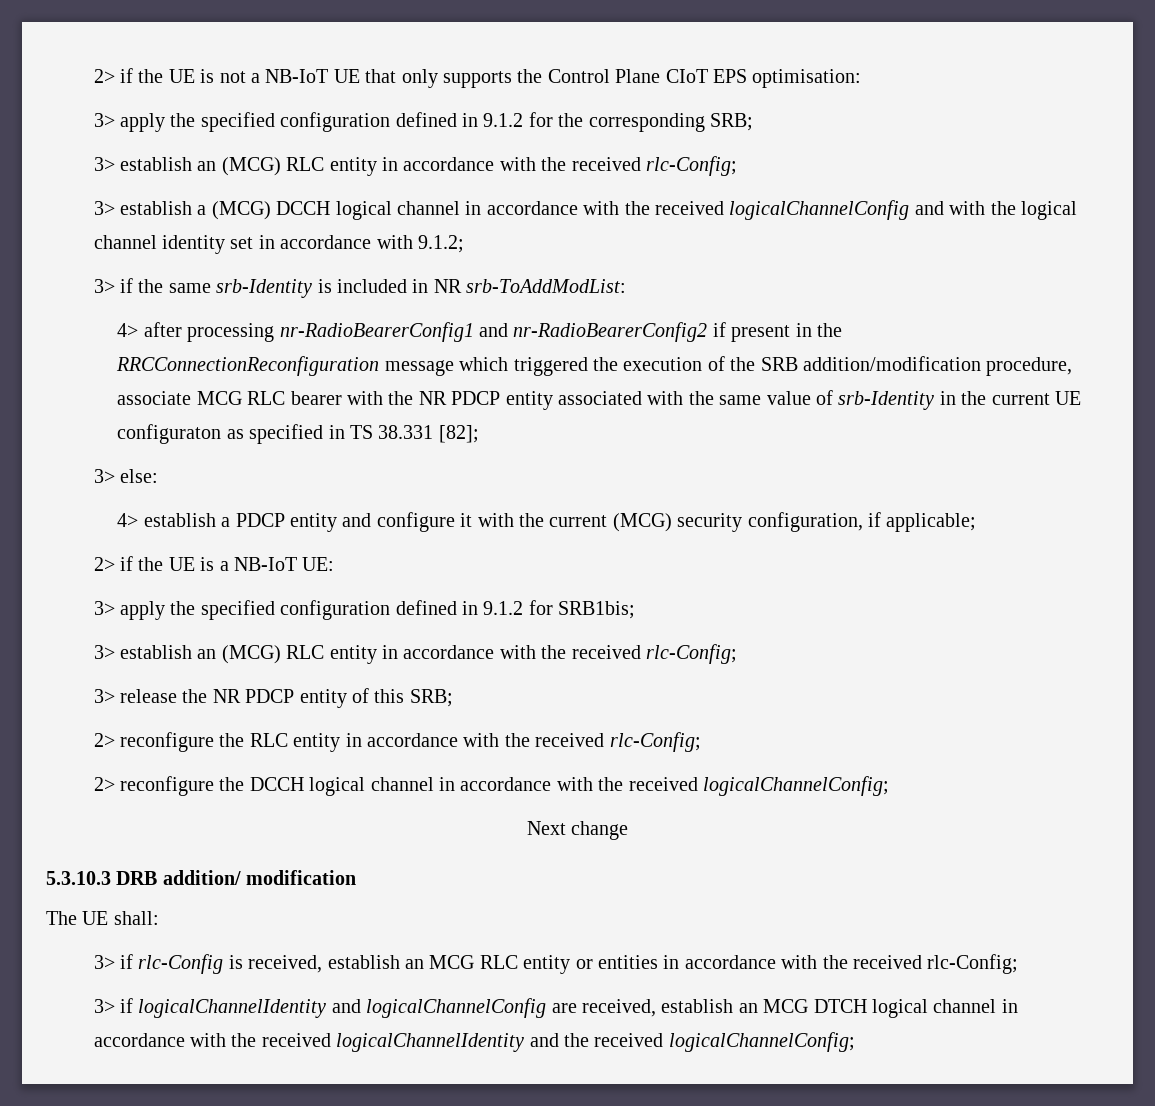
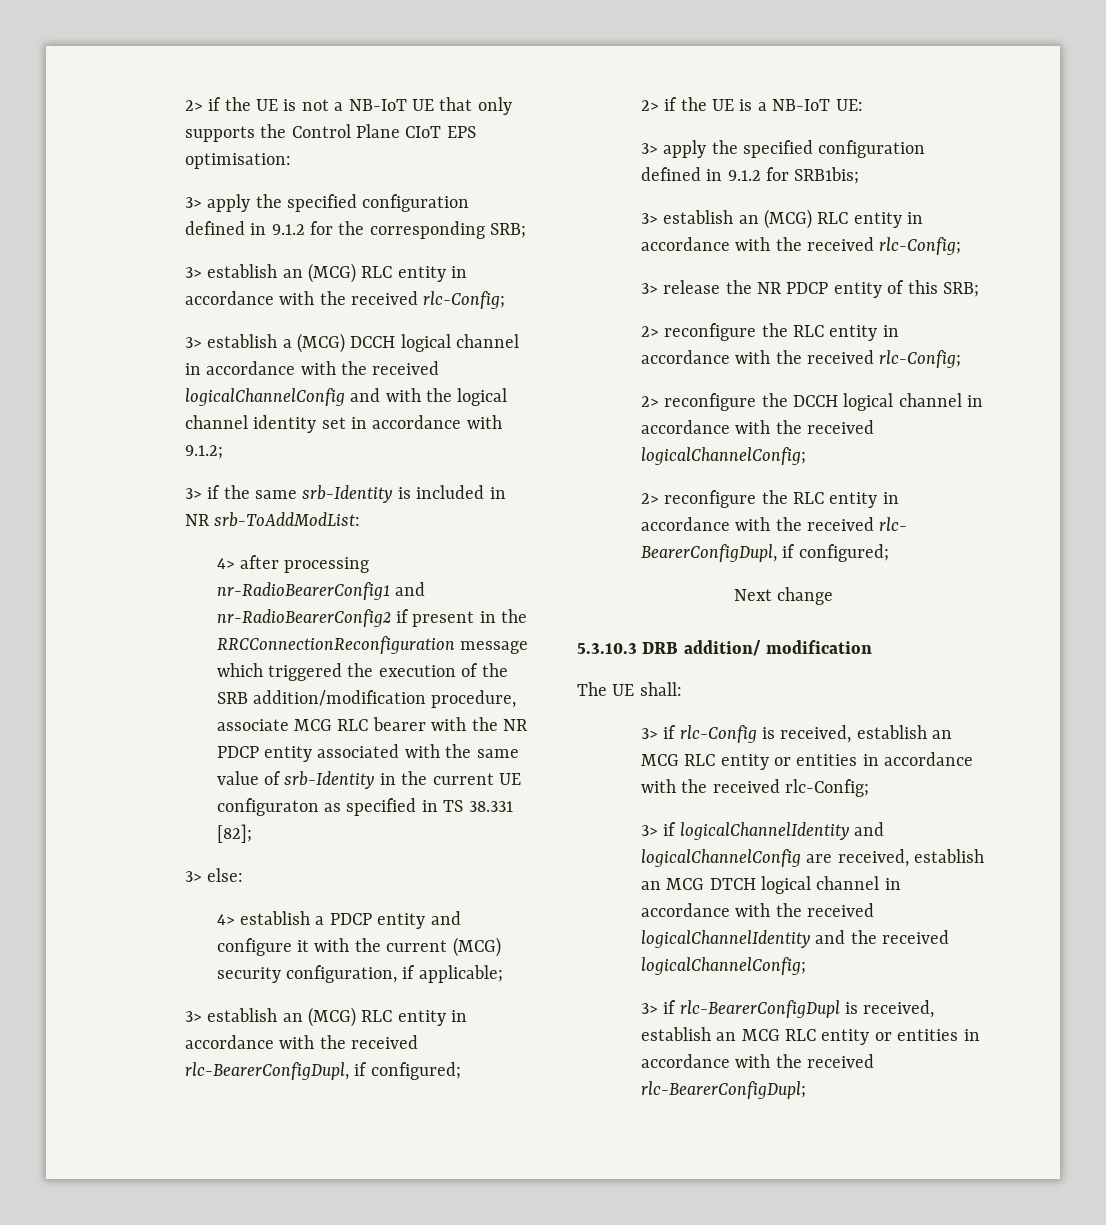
(977, 522) none -> [184,1007,468,1027] [184,1035,418,1049] [184,1062,461,1080] // 3> establish an (MCG) RLC entity in accordance with the received rlc-BearerConfigDupl, if configured;
(889, 786) none -> [640,490,899,508] [640,517,908,531] [640,544,889,562] // 2> reconfigure the RLC entity in accordance with the received rlc- BearerConfigDupl, if configured;
(855, 1042) none -> [640,1000,935,1018] [640,1027,980,1045] [640,1054,874,1068] [640,1081,806,1099] // 3> if rlc-BearerConfigDupl is received, establish an MCG RLC entity or entities in accordance with the received rlc-BearerConfigDupl;

